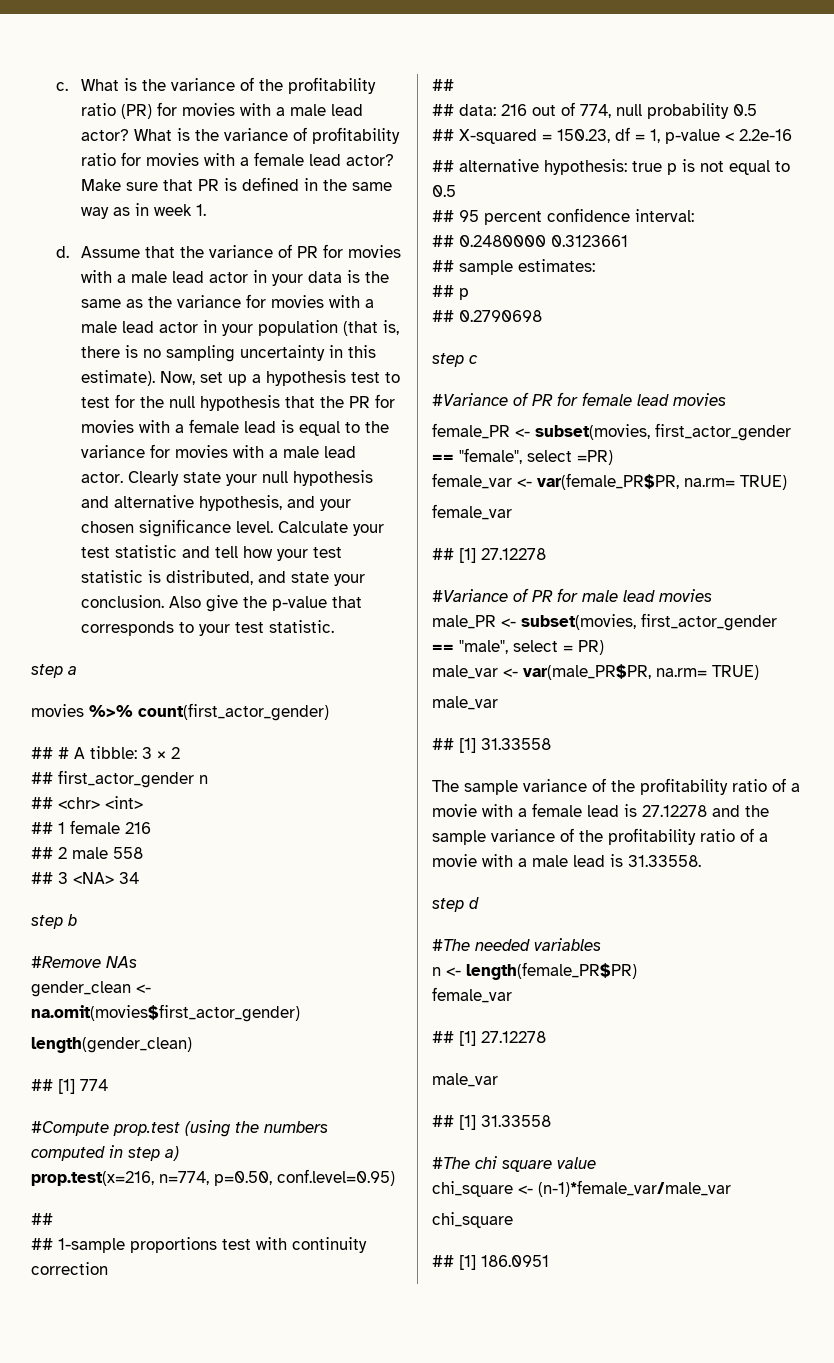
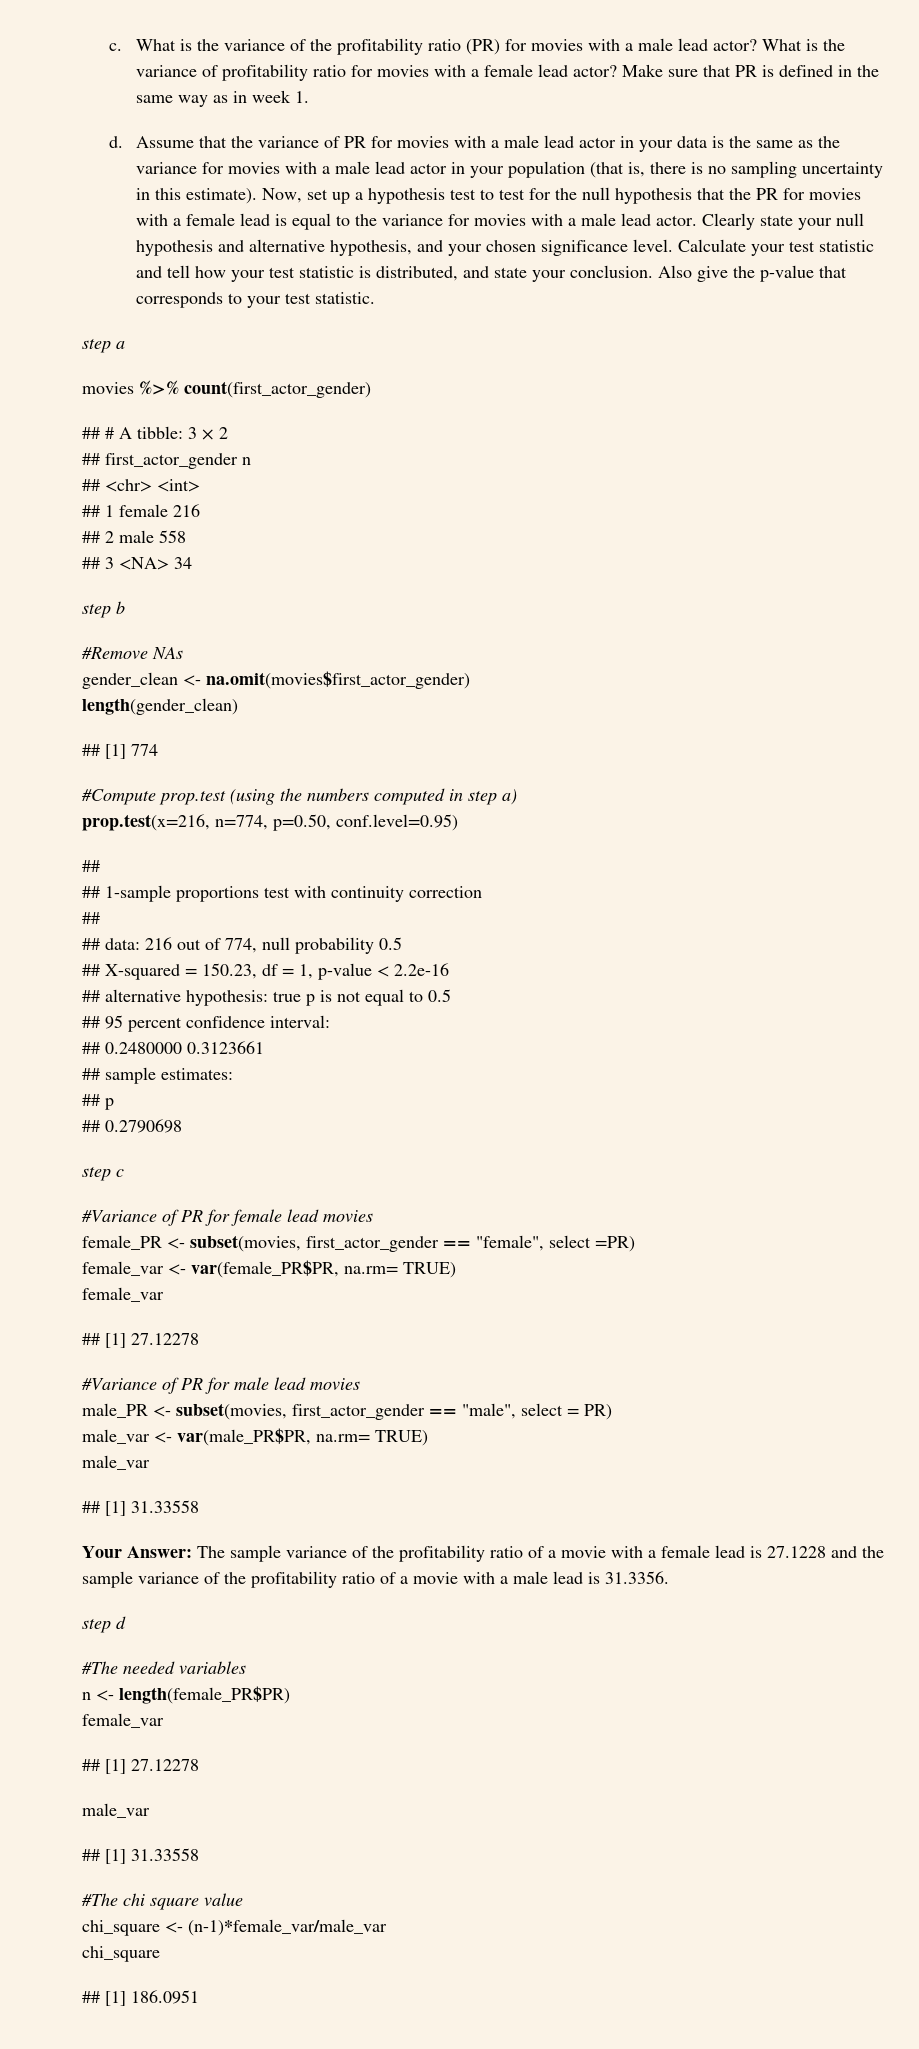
(551, 744) none -> [82,1546,192,1558] Your Answer:
[642,805,707,817] 27.12278 -> [767,1546,826,1558] 27.1228
[628,855,701,867] 31.33558. -> [605,1571,669,1584] 31.3356.

